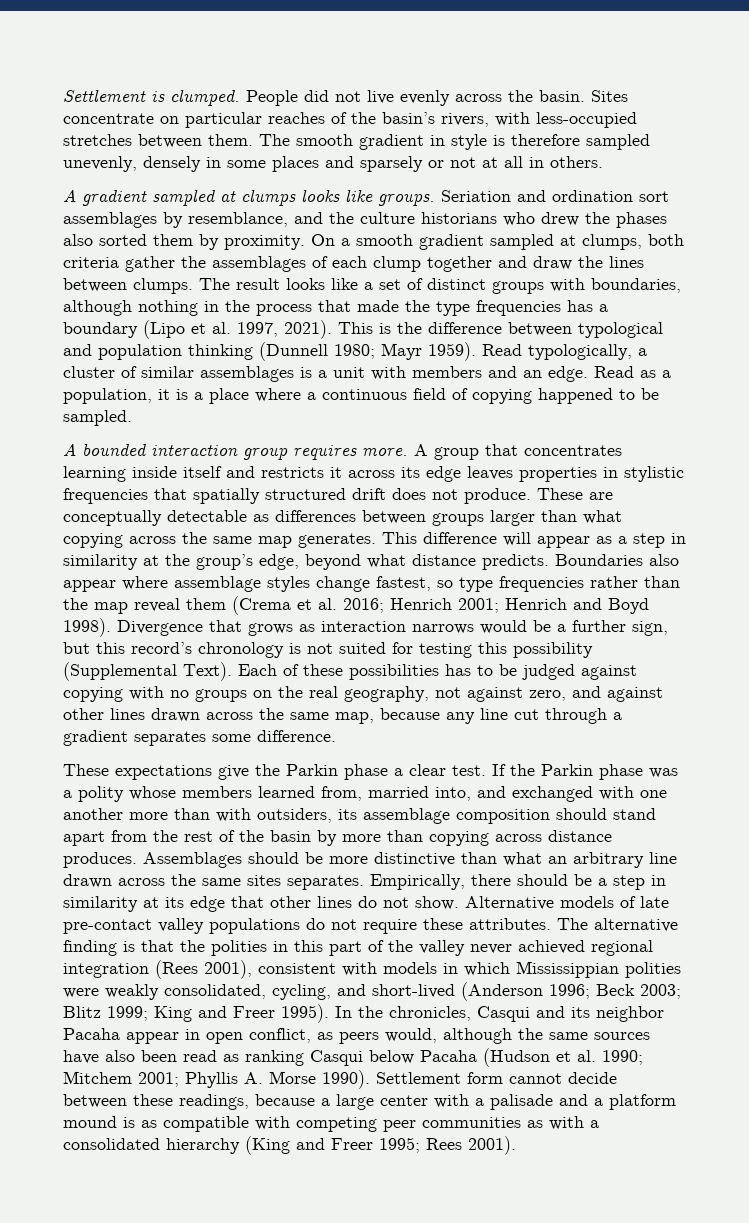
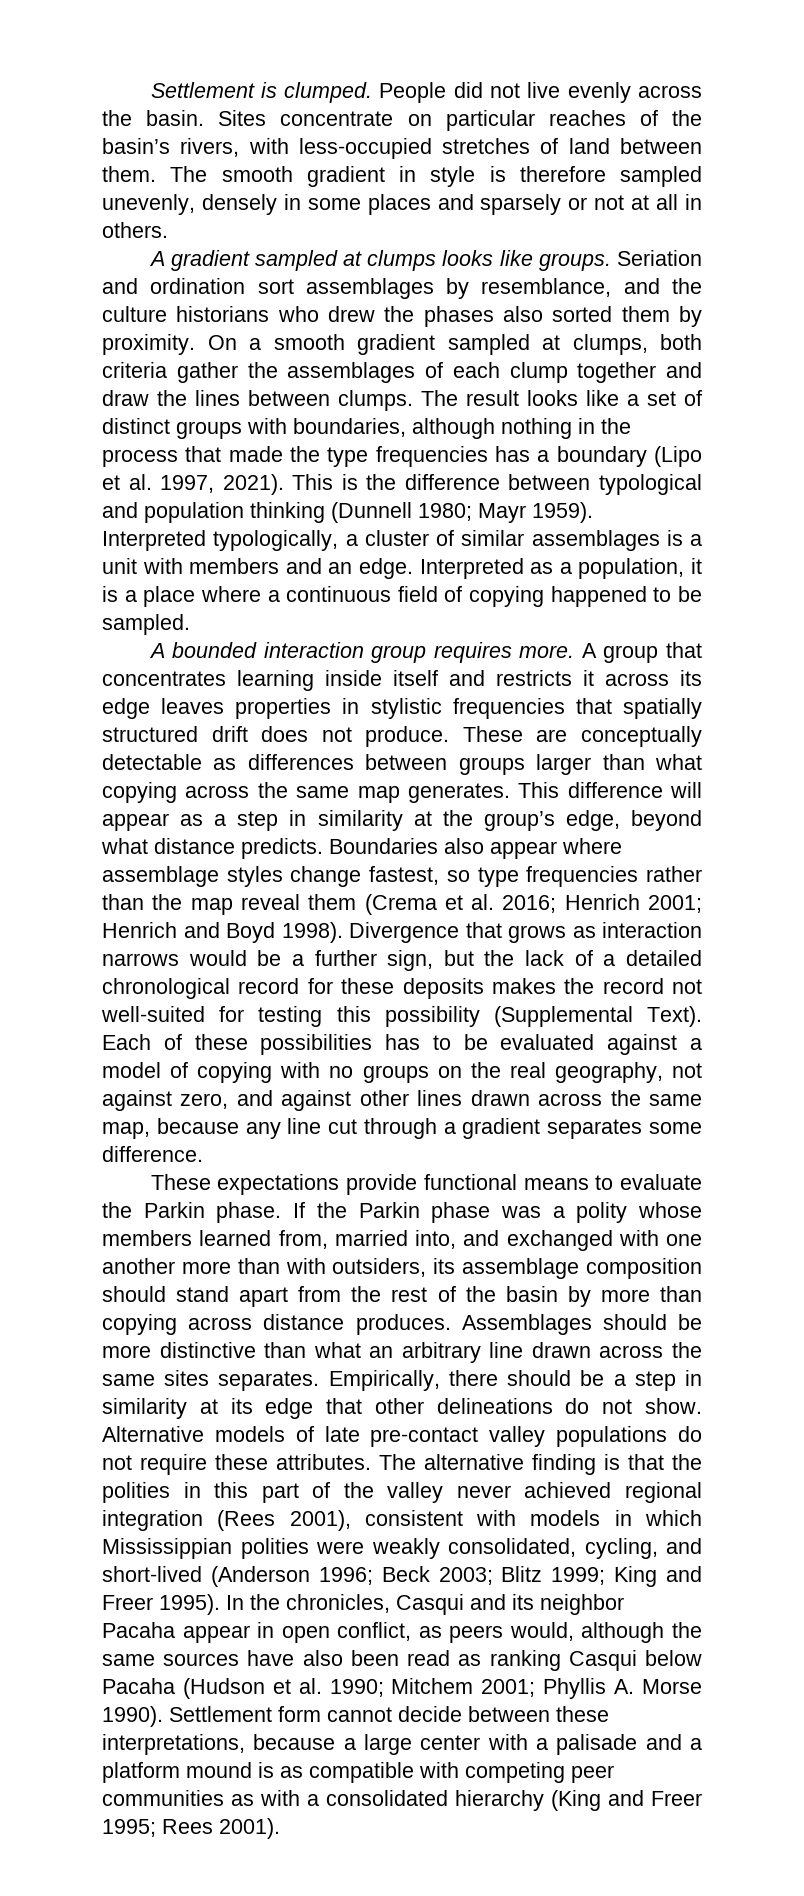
(132, 140) none -> [540,138,610,154] of land
[482,344,522,356] Read -> [102,530,206,551] Interpreted
[594,366,634,378] Read -> [419,558,524,579] Interpreted
[96,642,386,658] this record’s chronology is not suited -> [484,950,702,966] [102,978,702,999] [101,1006,205,1022] the lack of a detailed chronological record for these deposits makes the record not well-suited
[522,664,637,680] judged against -> [500,1034,702,1055] [102,1062,189,1078] evaluated against a model of
[218,764,486,780] give the Parkin phase a clear test. -> [346,1174,702,1195] [102,1202,282,1223] provide functional means to evaluate the Parkin phase.
[317,896,352,908] lines -> [436,1398,553,1414] delineations
[179,1094,249,1110] readings, -> [102,1734,245,1755] interpretations,

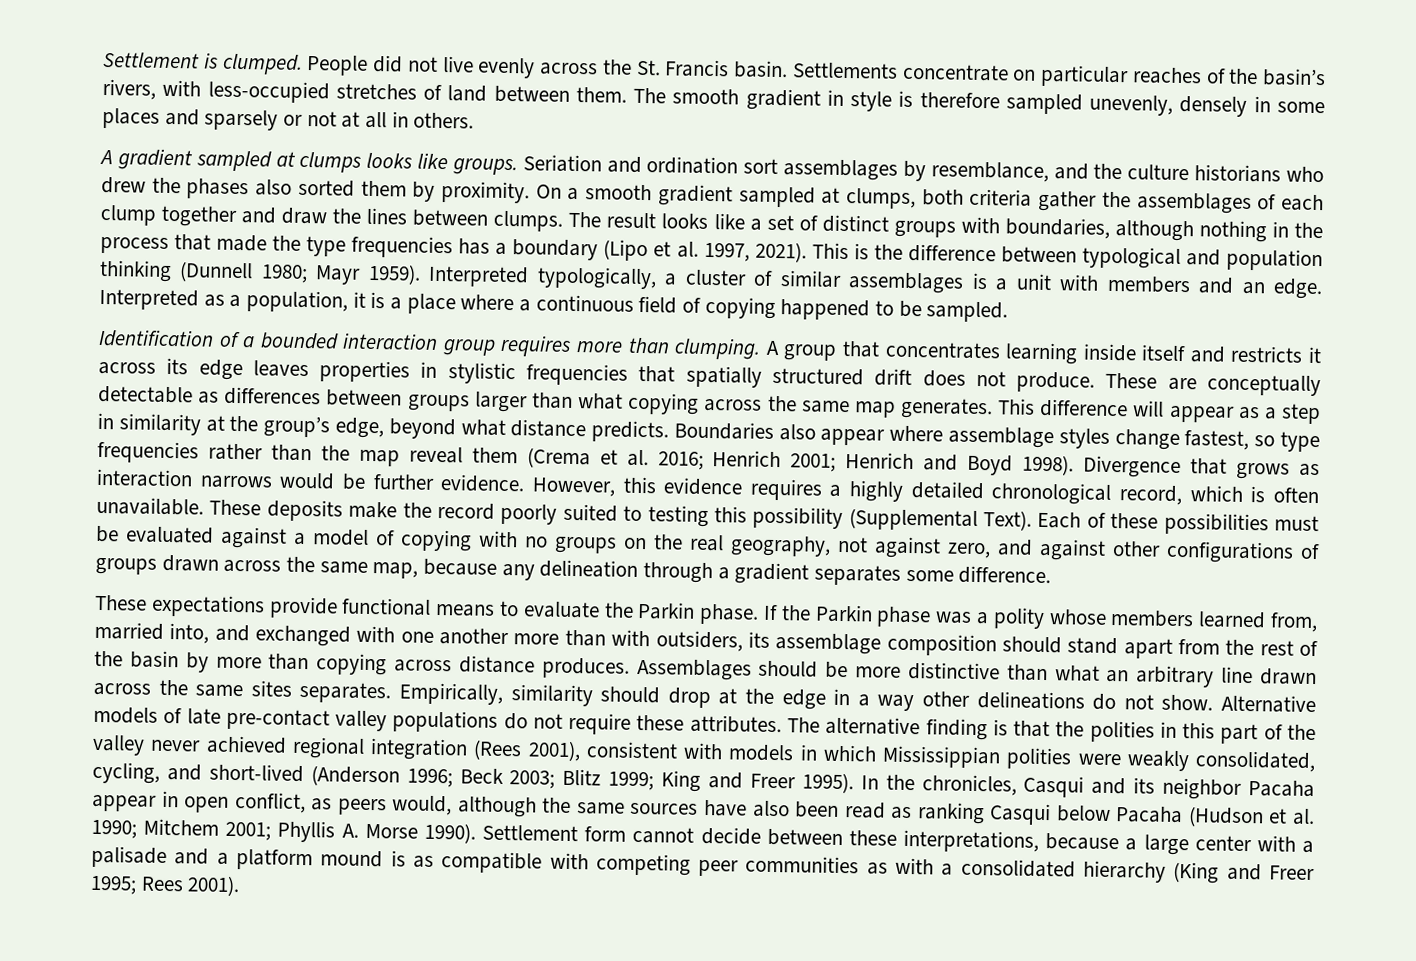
[146,110,267,126] basin. Sites -> [636,59,898,79] St. Francis basin. Settlements
[148,643,165,658] A -> [98,328,256,348] Identification of a
[519,645,575,658] more. -> [576,337,762,360] more than clumping.
[291,950,702,971] [102,978,702,999] [101,1006,245,1022] a further sign, but the lack of a detailed chronological record for these deposits makes the record not well-suited for -> [372,474,1319,506] [96,496,643,525] further evidence. However, this evidence requires a highly detailed chronological record, which is often unavailable. These deposits make the record poorly suited to
[385,1034,451,1050] has to -> [1274,515,1320,532] must
[417,1090,463,1106] lines -> [1166,540,1320,564] [95,557,157,575] configurations of groups
[287,1118,358,1134] line cut -> [539,559,639,578] delineation
[448,1370,702,1391] [102,1398,363,1419] there should be a step in similarity at its edge that -> [510,684,915,712] similarity should drop at the edge in a way

